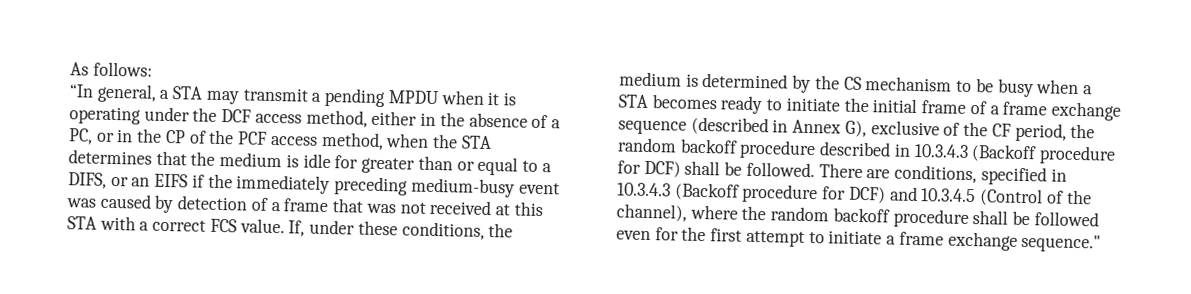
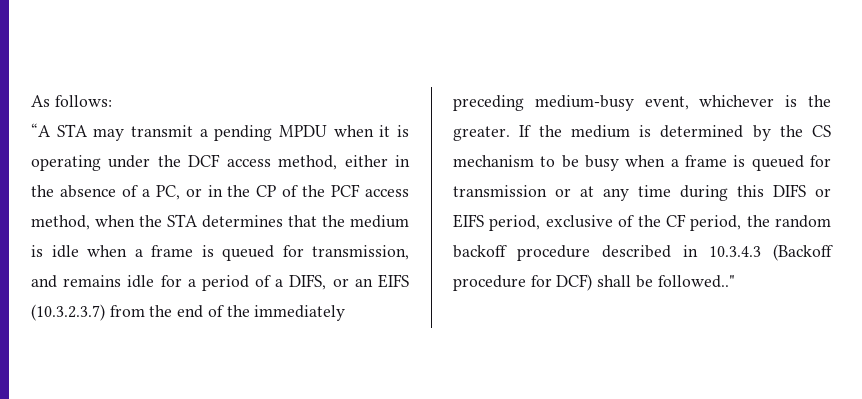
[69,83,170,103] “In general, a -> [31,123,51,137] “A
[334,155,538,176] for greater than or equal to -> [87,245,409,261] [31,275,272,291] when a frame is queued for transmission, and remains idle for a period of
[191,173,560,198] [66,193,543,217] [67,215,485,240] if the immediately preceding medium-busy event was caused by detection of a frame that was not received at this STA with a correct FCS value. If, under these conditions, -> [31,304,346,321] [453,95,831,111] [453,125,532,141] (10.3.2.3.7) from the end of the immediately preceding medium-busy event, whichever is the greater. If
[618,94,1121,121] [618,116,867,138] STA becomes ready to initiate the initial frame of a frame exchange sequence (described in Annex G), -> [685,155,831,171] [453,184,831,201] [453,214,541,231] frame is queued for transmission or at any time during this DIFS or EIFS period,
[745,161,1067,186] [617,182,1092,207] [616,203,1099,228] [616,226,1102,253] followed. There are conditions, specified in 10.3.4.3 (Backoff procedure for DCF) and 10.3.4.5 (Control of the channel), where the random backoff procedure shall be followed even for the first attempt to initiate a frame exchange sequence." -> [657,275,735,288] followed.."

